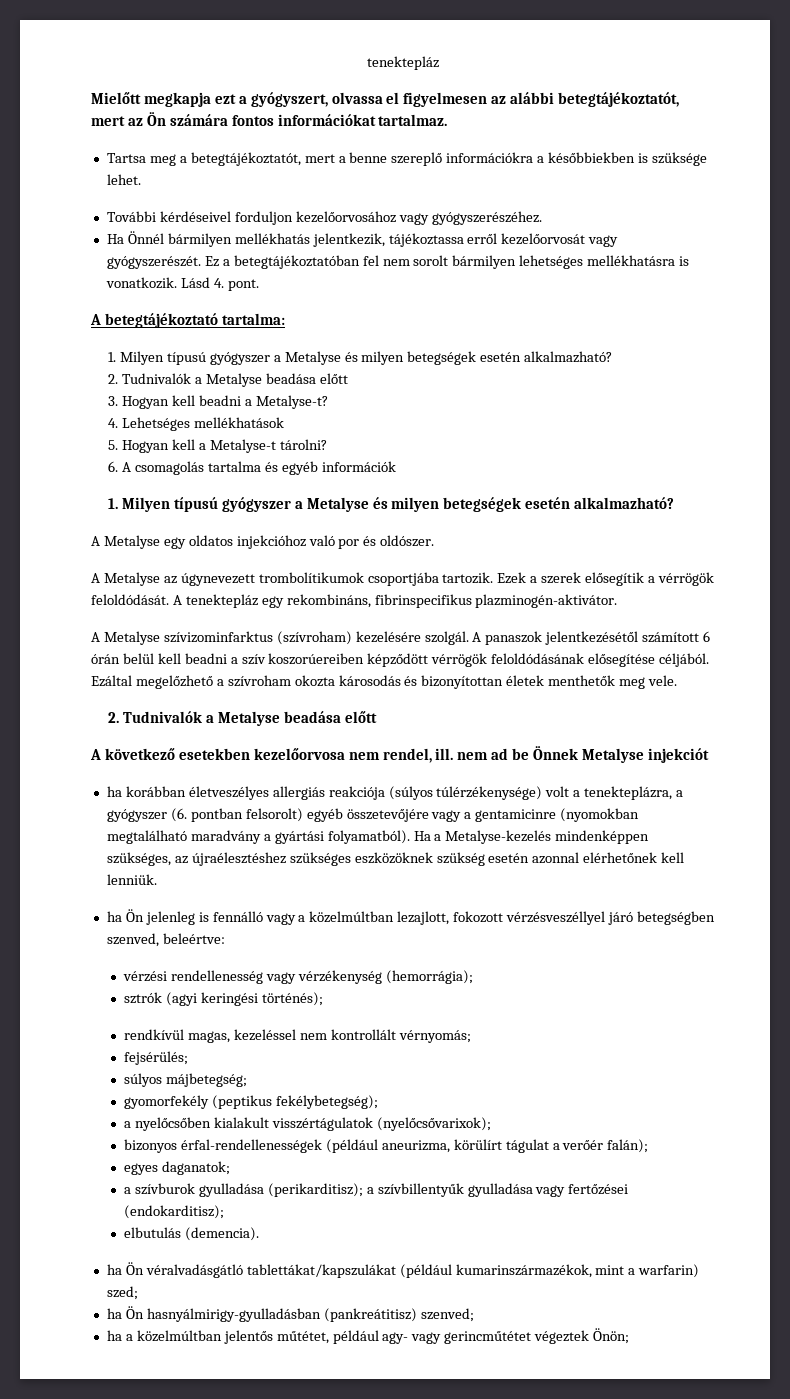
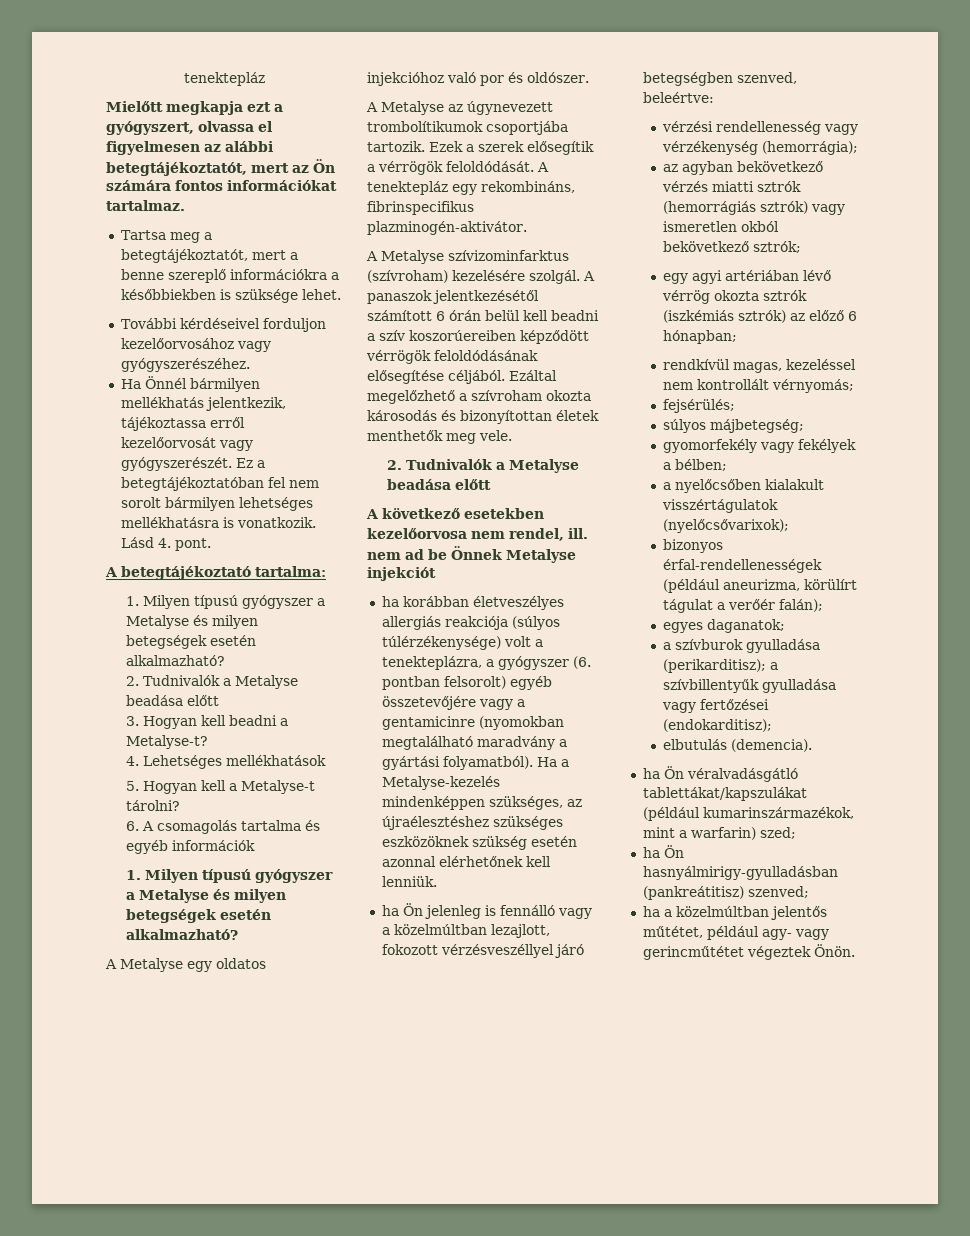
[124,992,323,1006] sztrók (agyi keringési történés); -> [663,161,824,175] [662,181,802,192] [663,201,846,215] [663,221,780,232] [663,241,802,253] [663,270,832,284] [662,290,808,304] [663,310,858,323] [663,330,738,344] az agyban bekövetkező vérzés miatti sztrók (hemorrágiás sztrók) vagy ismeretlen okból bekövetkező sztrók; // egy agyi artériában lévő vérrög okozta sztrók (iszkémiás sztrók) az előző 6 hónapban;
[211,1095,378,1109] (peptikus fekélybetegség); -> [760,439,857,453] [663,459,728,471] vagy fekélyek a bélben;
[593,1328,630,1344] Önön; -> [813,944,855,957] Önön.

